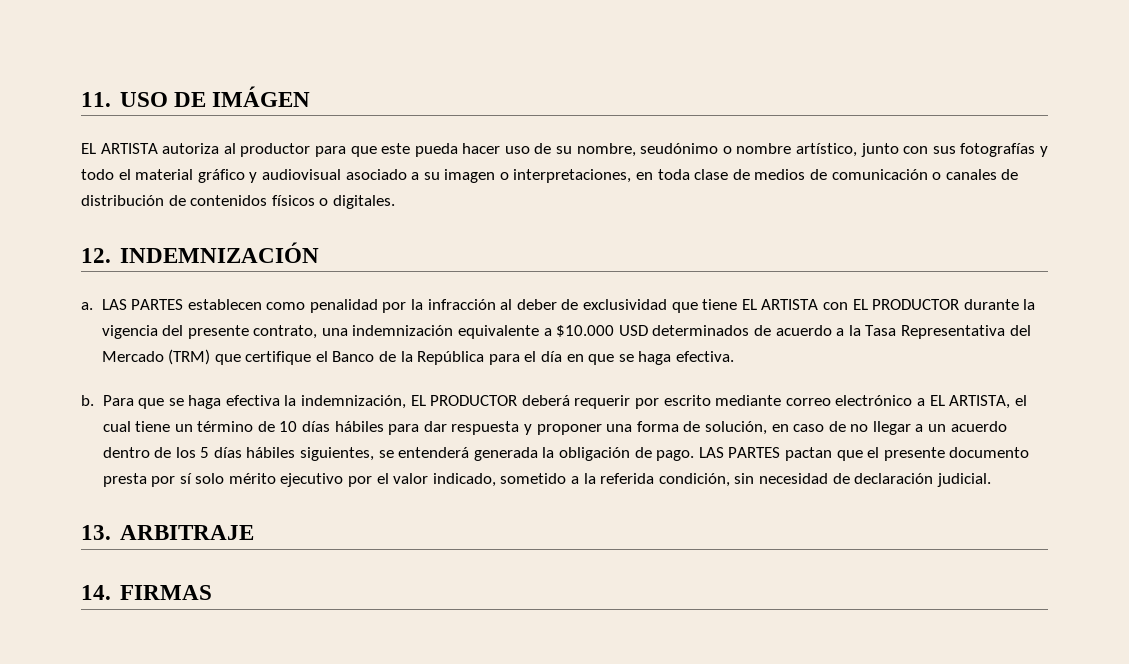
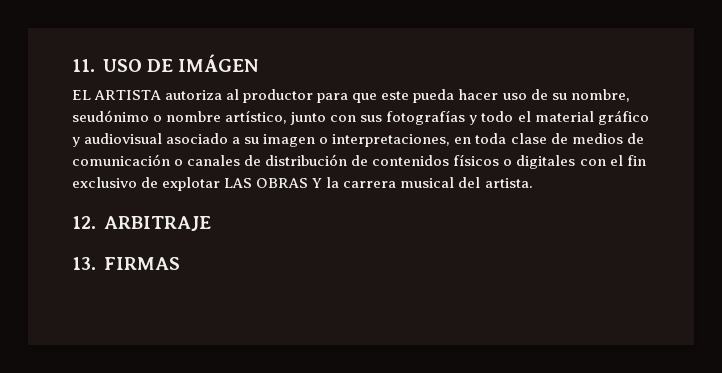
[332,195,395,209] [81,242,319,263] [81,299,1036,313] [101,325,1031,339] [101,349,734,365] [81,395,1027,409] [102,421,1007,435] [102,447,1030,461] [102,473,991,487] [81,525,111,540] digitales. // 12. INDEMNIZACIÓN // a. LAS PARTES establecen como penalidad por la infracción al deber de exclusividad que tiene EL ARTISTA con EL PRODUCTOR durante la vigencia del presente contrato, una indemnización equivalente a $10.000 USD determinados de acuerdo a la Tasa Representativa del Mercado (TRM) que certifique el Banco de la República para el día en que se haga efectiva. // b. Para que se haga efectiva la indemnización, EL PRODUCTOR deberá requerir por escrito mediante correo electrónico a EL ARTISTA, el cual tiene un término de 10 días hábiles para dar respuesta y proponer una forma de solución, en caso de no llegar a un acuerdo dentro de los 5 días hábiles siguientes, se entenderá generada la obligación de pago. LAS PARTES pactan que el presente documento presta por sí solo mérito ejecutivo por el valor indicado, sometido a la referida condición, sin necesidad de declaración judicial. // 13. -> [516,155,646,169] [72,177,533,191] [72,216,96,229] digitales con el fin exclusivo de explotar LAS OBRAS Y la carrera musical del artista. // 12.
[81,585,111,600] 14. -> [72,257,96,270] 13.

